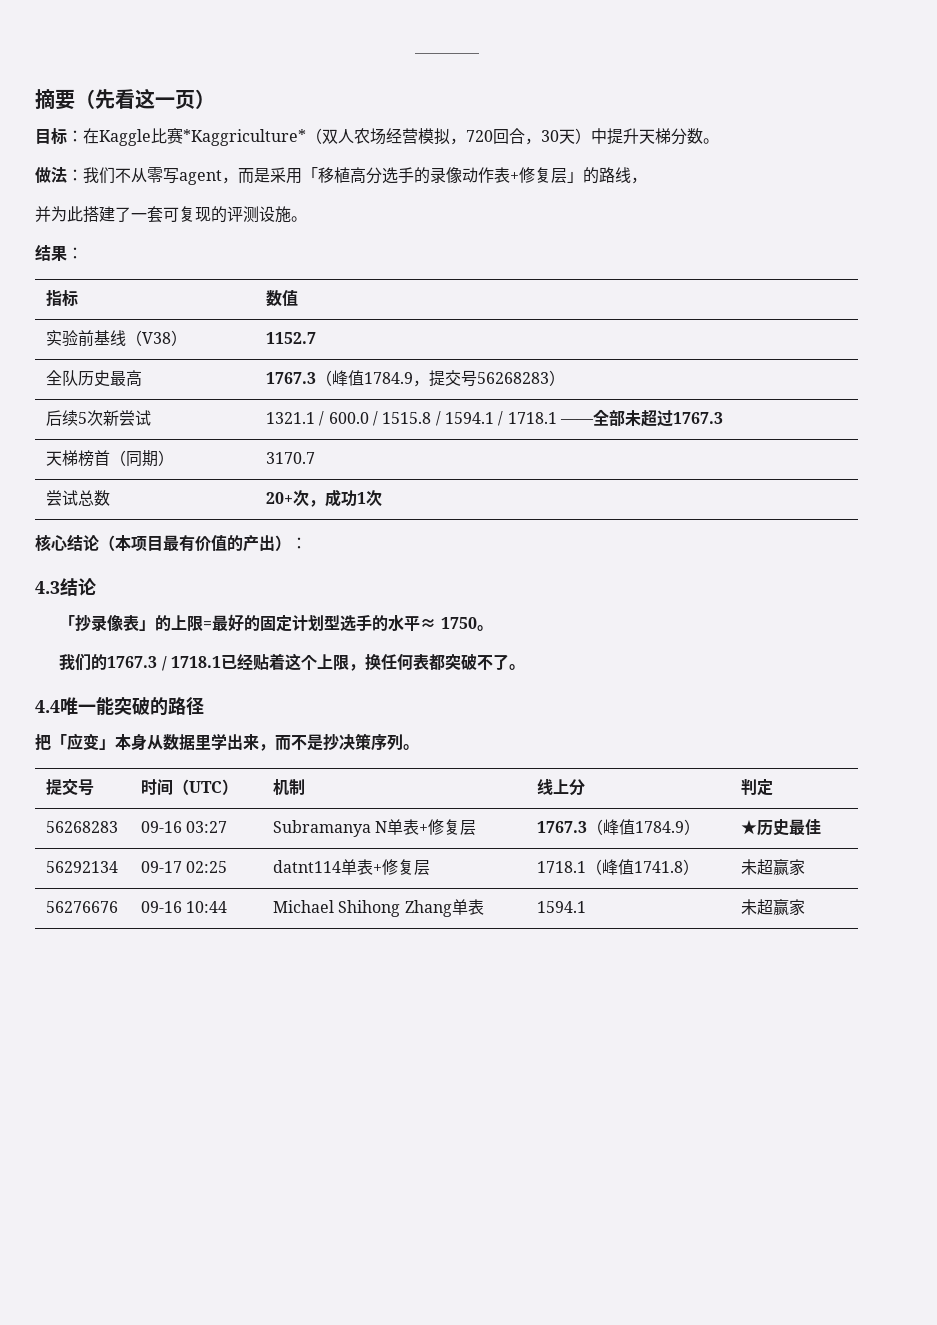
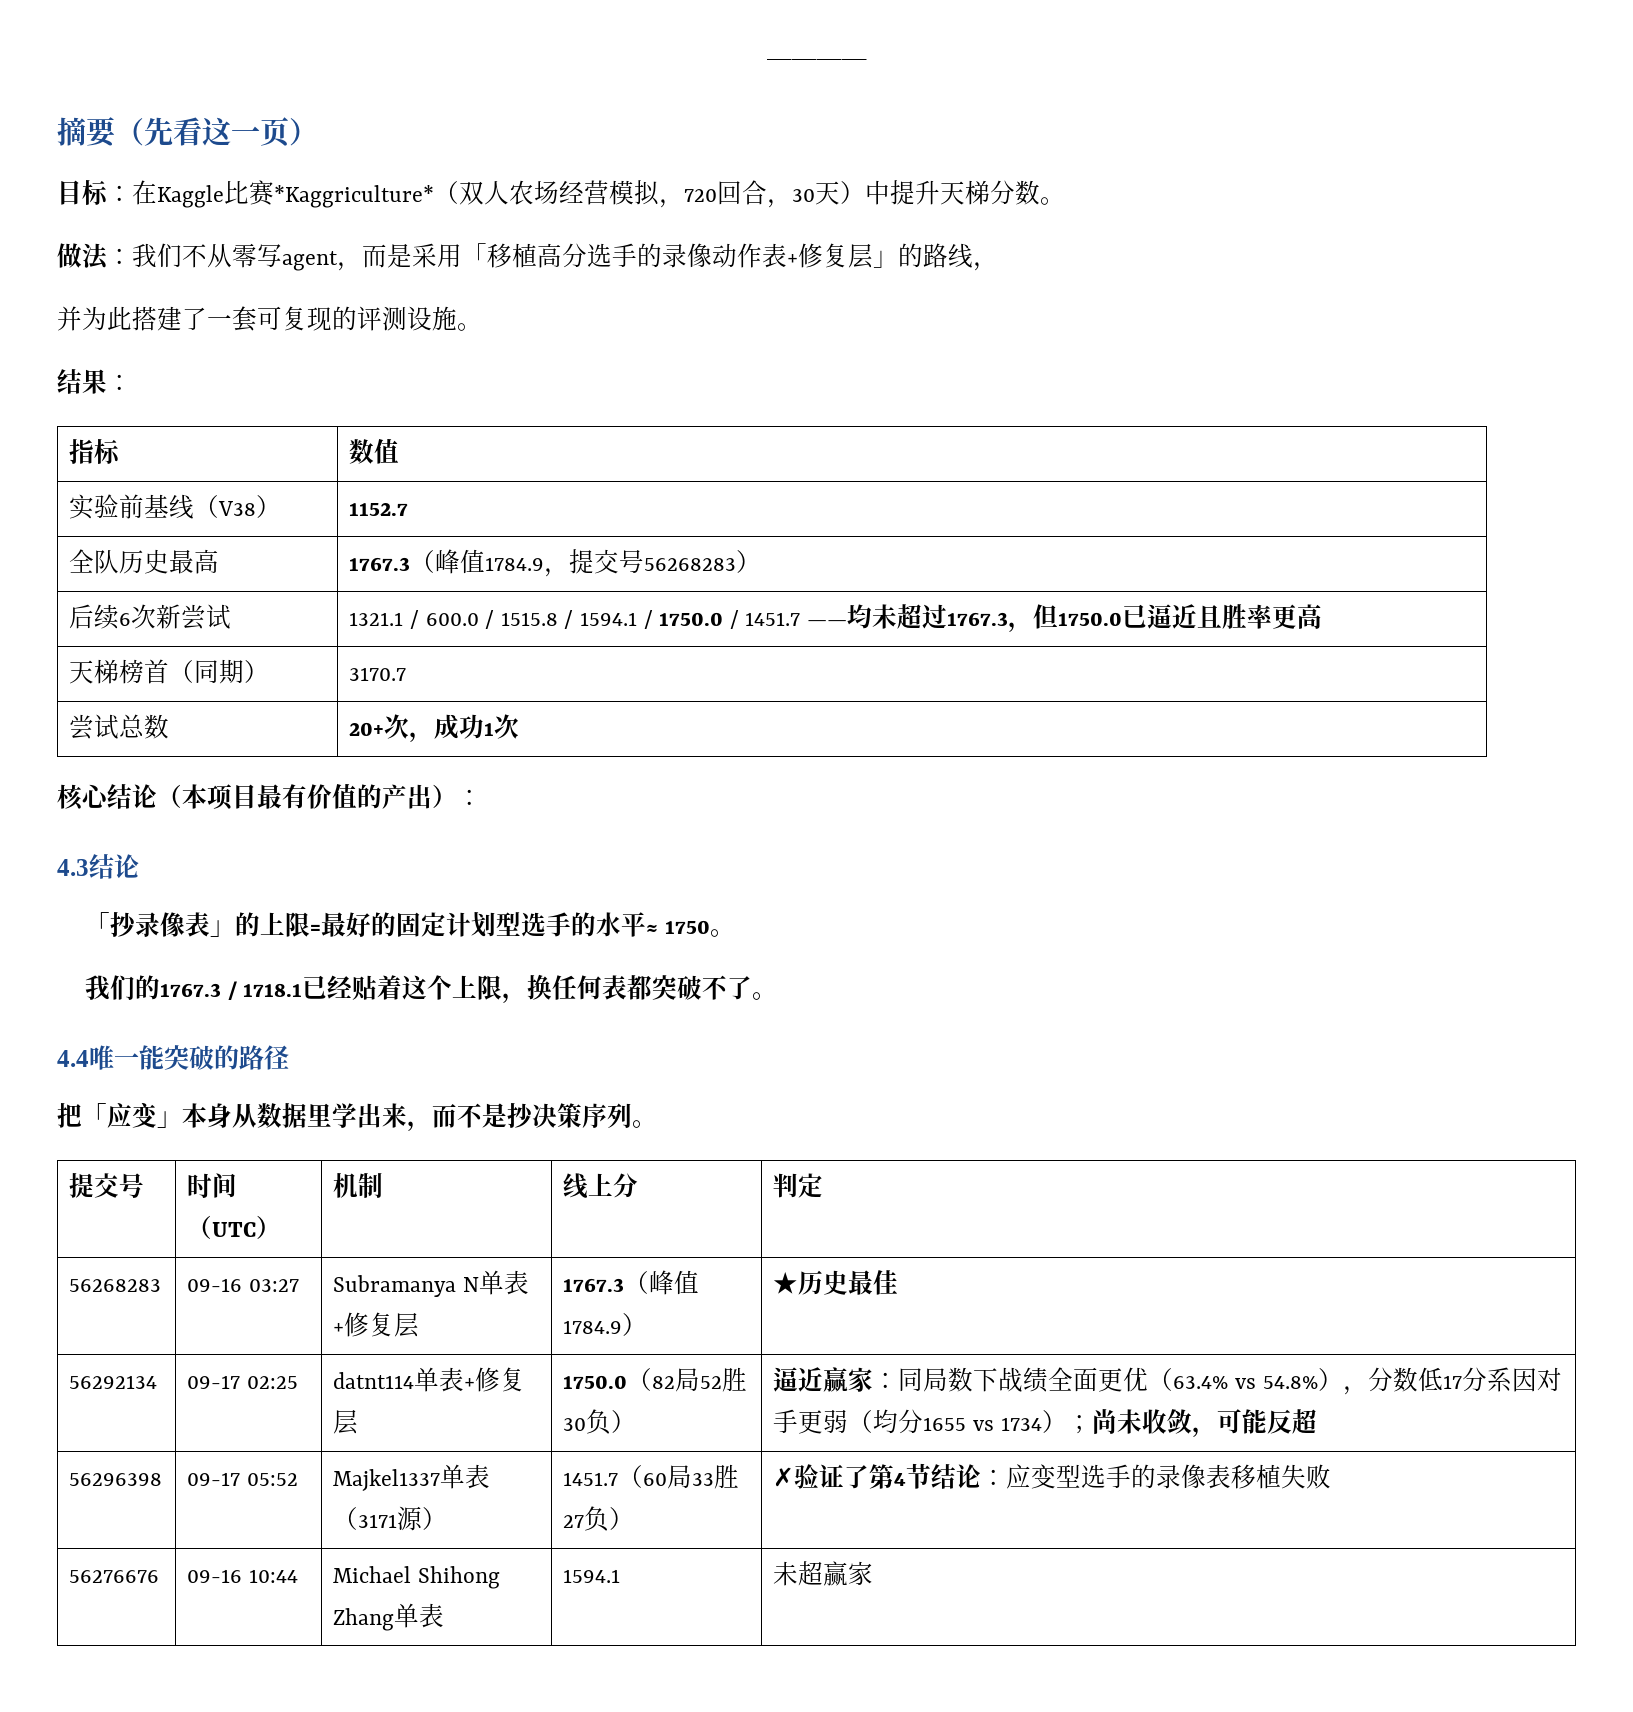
[77,412,87,424] 5 -> [119,613,132,626] 6
[507,409,723,427] 1718.1 ——全部未超过1767.3 -> [659,604,1323,632] 1750.0 / 1451.7 ——均未超过1767.3，但1750.0已逼近且胜率更高
[536,859,699,875] [740,859,805,876] 1718.1（峰值1741.8） | 未超赢家 -> [563,1367,748,1392] [563,1409,637,1435] [773,1366,1562,1395] [773,1409,1317,1437] [69,1473,163,1486] [187,1472,298,1486] [333,1464,491,1491] [333,1506,448,1531] [563,1464,740,1489] [563,1506,635,1532] [773,1463,1332,1489] 1750.0（82局52胜30负） | 逼近赢家：同局数下战绩全面更优（63.4% vs 54.8%），分数低17分系因对手更弱（均分1655 vs 1734）；尚未收敛，可能反超 // 56296398 | 09-17 05:52 | Majkel1337单表（3171源） | 1451.7（60局33胜27负） | ✗验证了第4节结论：应变型选手的录像表移植失败

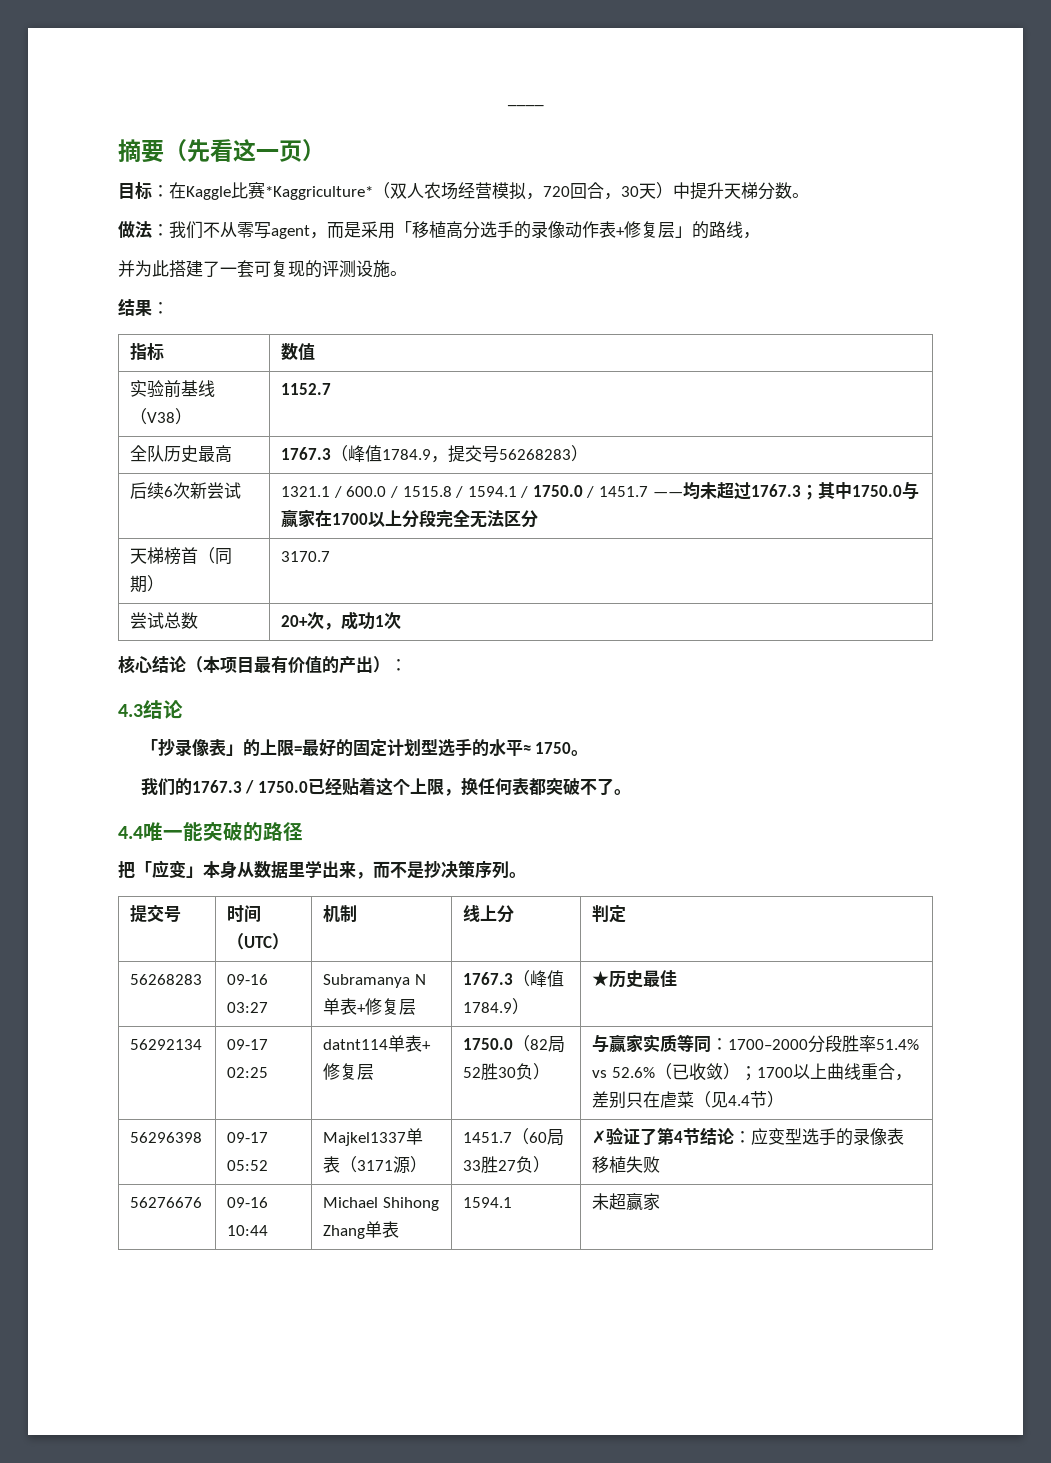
[1008,604,1323,632] ，但1750.0已逼近且胜率更高 -> [800,481,919,500] [281,509,539,528] ；其中1750.0与赢家在1700以上分段完全无法区分
[243,983,303,997] 1718.1 -> [258,781,309,793] 1750.0
[773,1366,1562,1395] [773,1409,1317,1437] 逼近赢家：同局数下战绩全面更优（63.4% vs 54.8%），分数低17分系因对手更弱（均分1655 vs 1734）；尚未收敛，可能反超 -> [592,1034,920,1053] [592,1063,912,1081] [592,1091,785,1109] 与赢家实质等同：1700–2000分段胜率51.4% vs 52.6%（已收敛）；1700以上曲线重合，差别只在虐菜（见4.4节）

